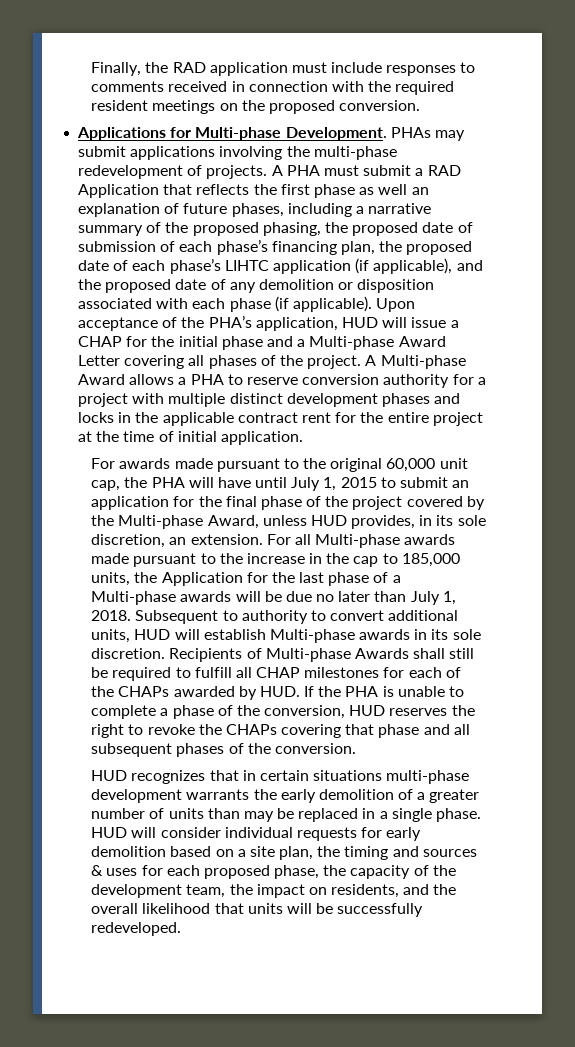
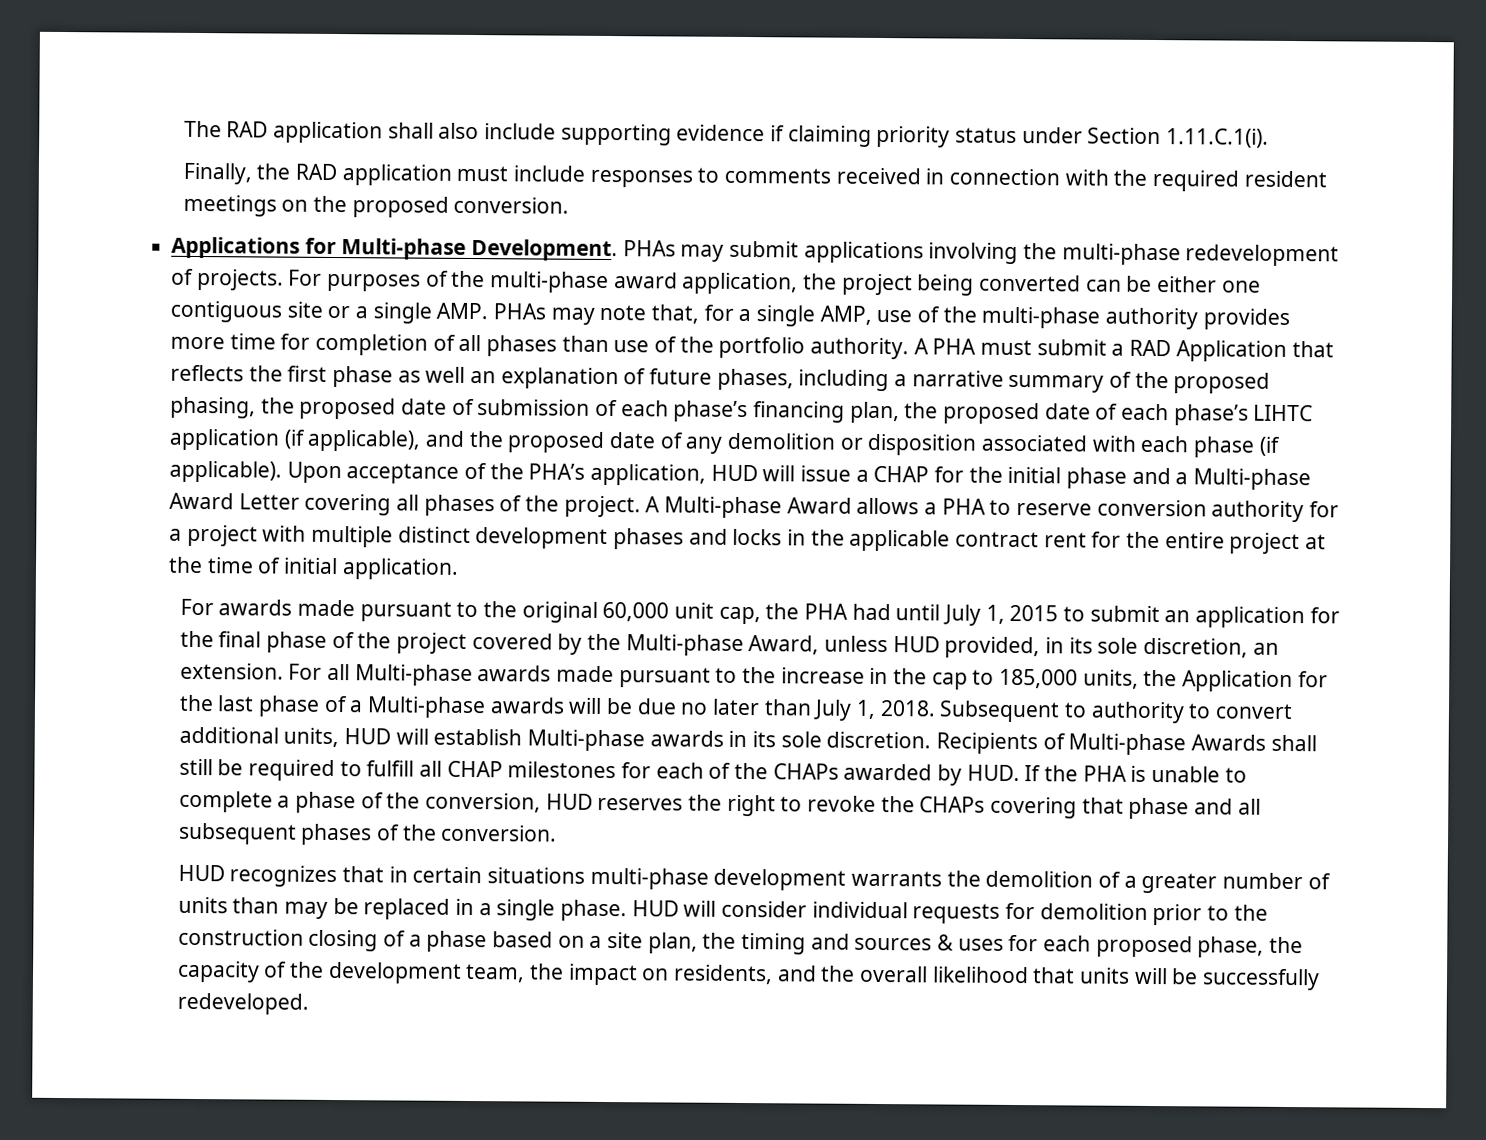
(91, 69) none -> [183,120,1269,148] The RAD application shall also include supporting evidence if claiming priority status under Section 1.11.C.1(i). //
(268, 172) none -> [288,269,1261,296] [170,300,1290,331] [170,333,910,360] For purposes of the multi-phase award application, the project being converted can be either one contiguous site or a single AMP. PHAs may note that, for a single AMP, use of the multi-phase authority provides more time for completion of all phases than use of the portfolio authority.
[188,477,251,488] will have -> [851,603,891,621] had
[351,515,416,529] provides, -> [944,636,1041,659] provided,
[280,789,316,803] early -> (981, 878) none
[386,827,422,841] [91,846,167,857] early demolition -> [1039,903,1268,926] [177,928,488,953] demolition prior to the construction closing of a phase

